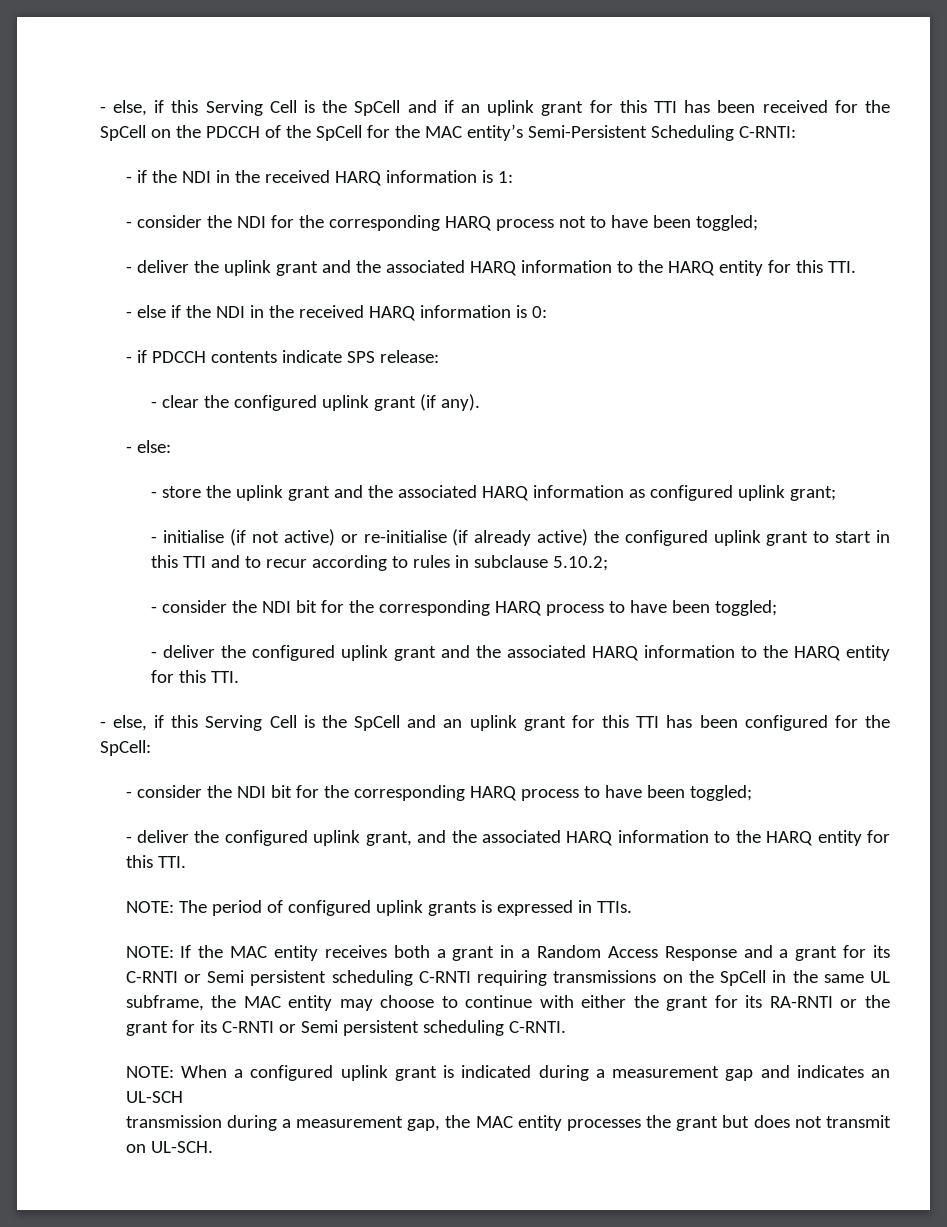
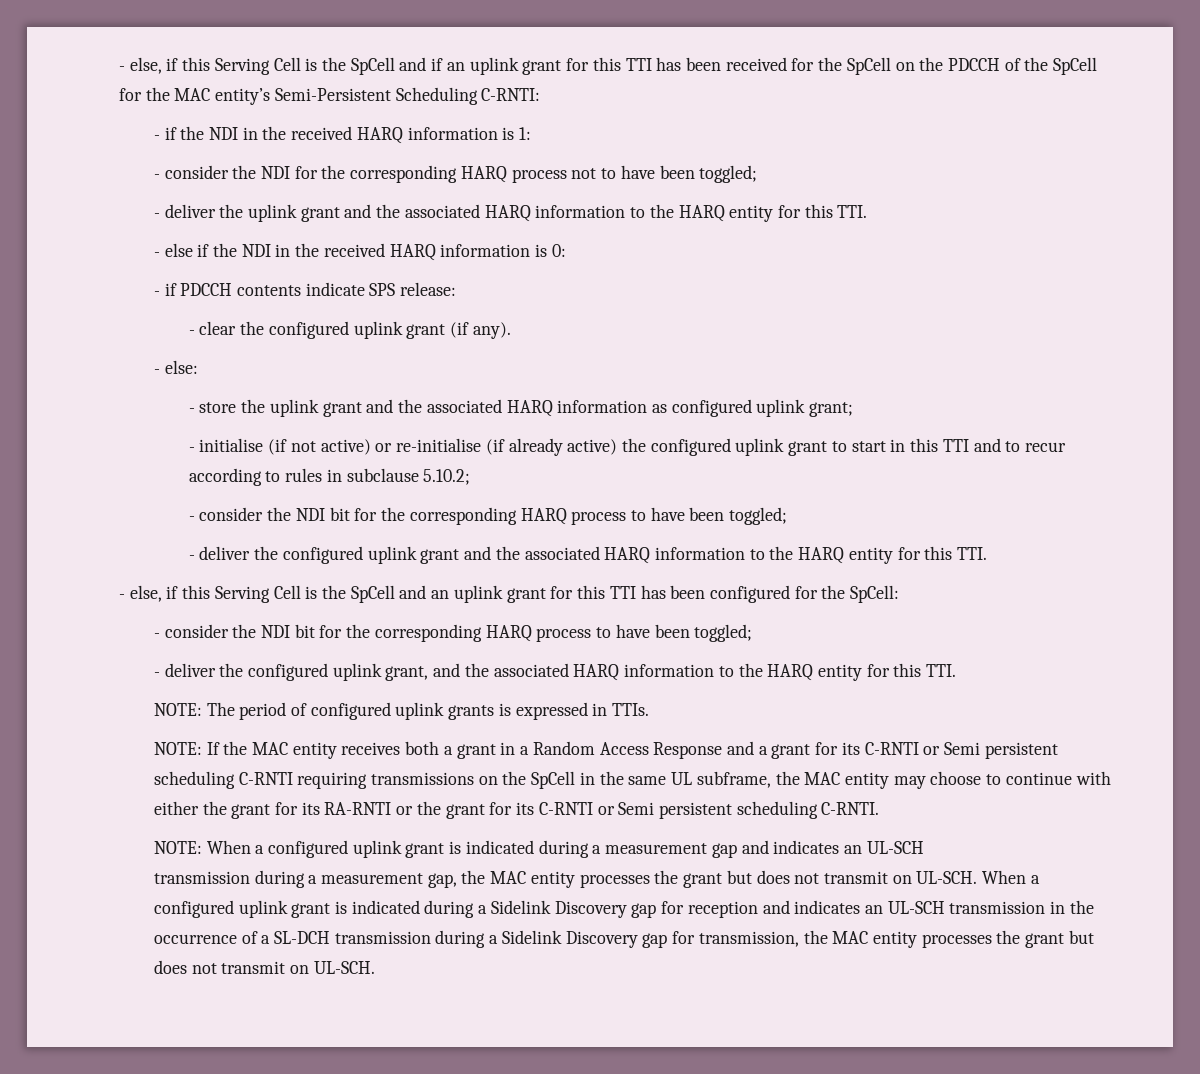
(213, 1147) none -> [982,870,1040,884] [153,900,1094,918] [153,930,1094,948] [153,960,375,974] When a configured uplink grant is indicated during a Sidelink Discovery gap for reception and indicates an UL-SCH transmission in the occurrence of a SL-DCH transmission during a Sidelink Discovery gap for transmission, the MAC entity processes the grant but does not transmit on UL-SCH.

